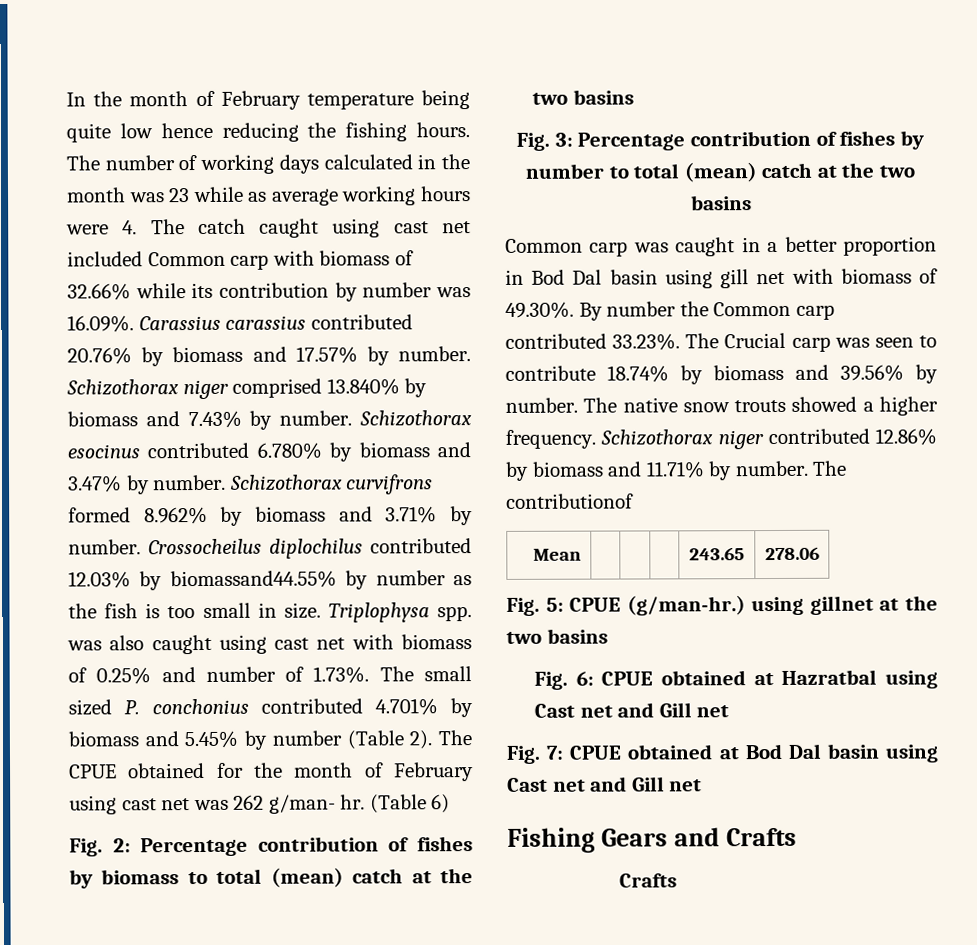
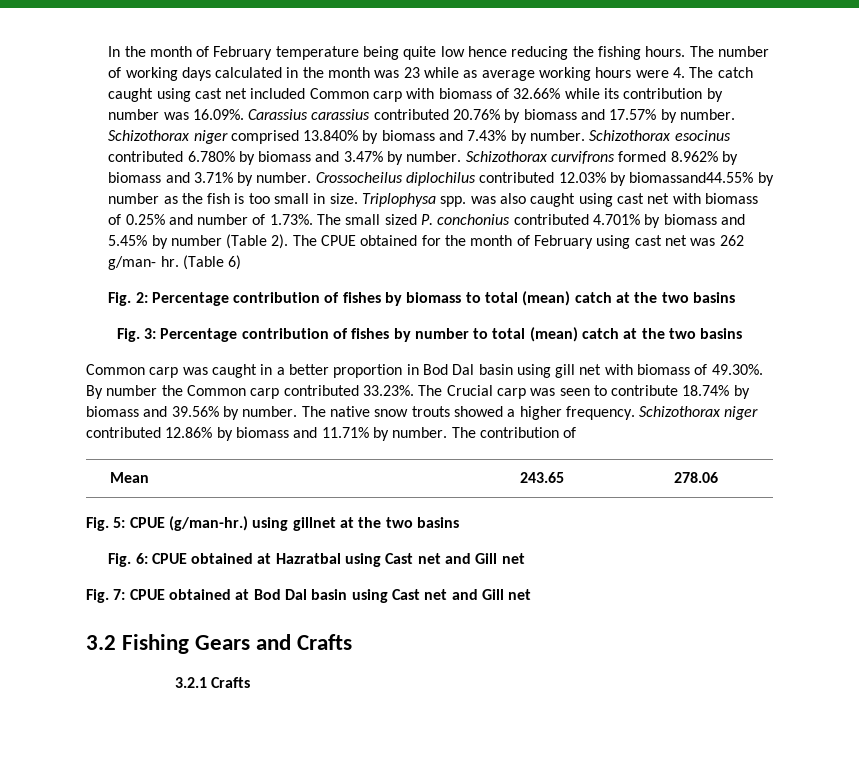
[506,493,634,509] contributionof -> [479,427,577,438] contribution of
(703, 785) none -> [86,635,116,650] 3.2
(798, 837) none -> [174,677,207,688] 3.2.1

